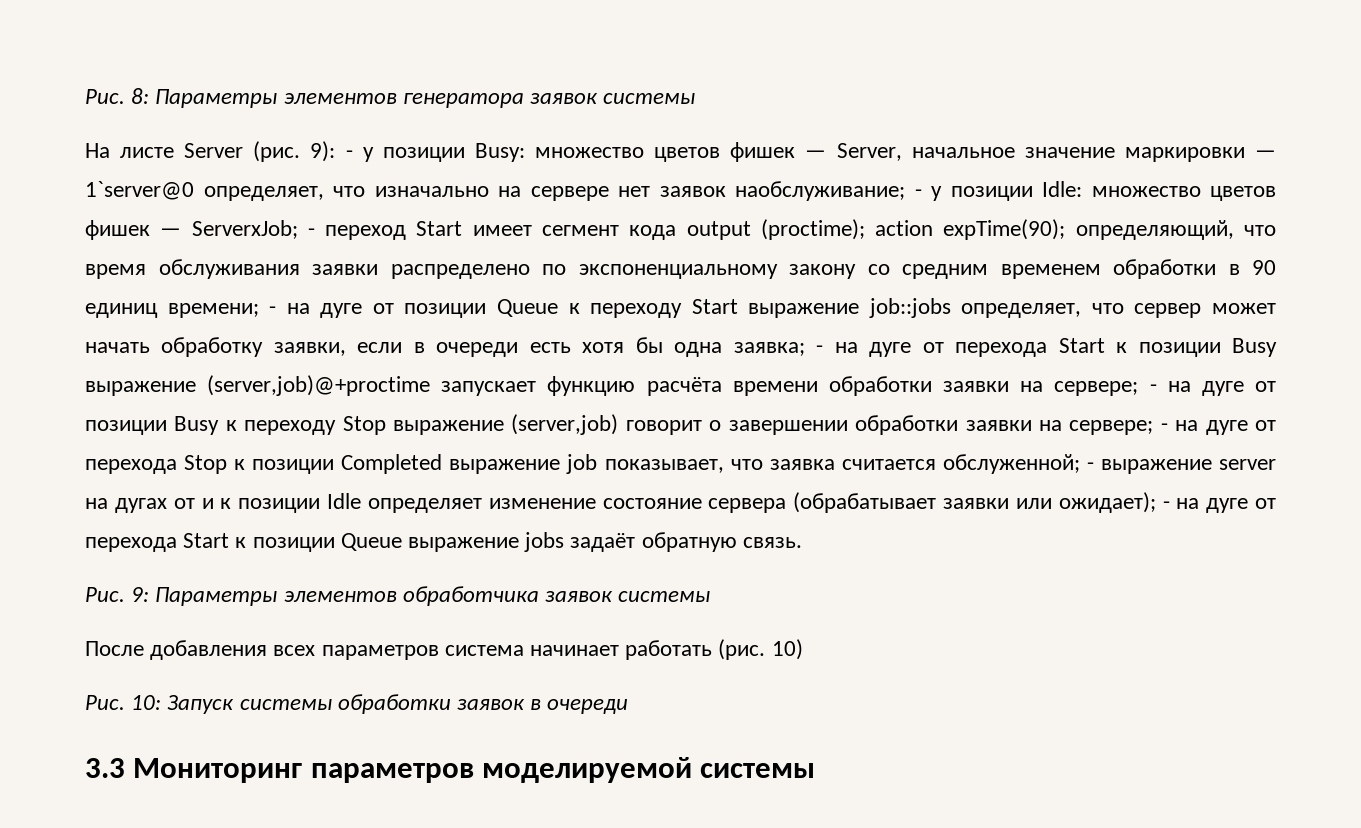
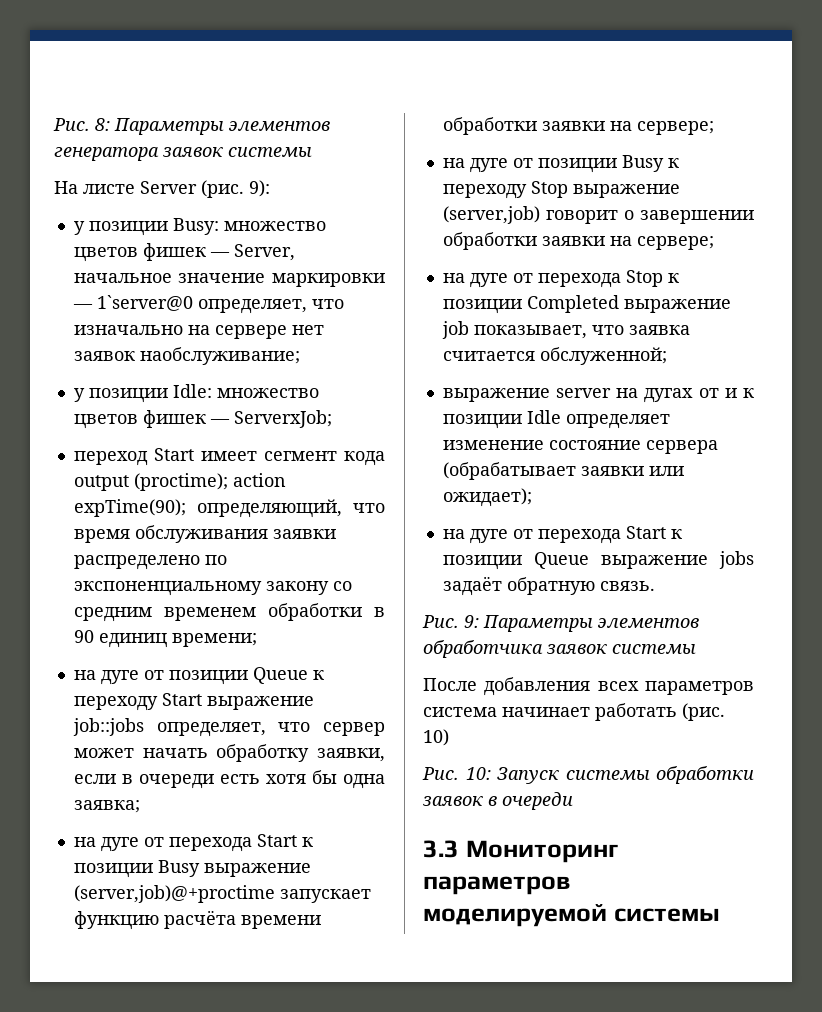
[345,150,353,158] - -> (270, 188) //
[914,189,922,197] - -> (300, 356) //
[307,228,315,236] - -> (332, 419) //
[269,306,277,314] - -> (257, 640) //
[816,345,824,353] - -> (140, 806) //
[1149,384,1157,392] - -> (714, 128) //
[1160,423,1168,431] - -> (714, 243) //
[1086,462,1094,470] - -> (667, 356) //
[1162,501,1170,509] - -> (532, 497) //

